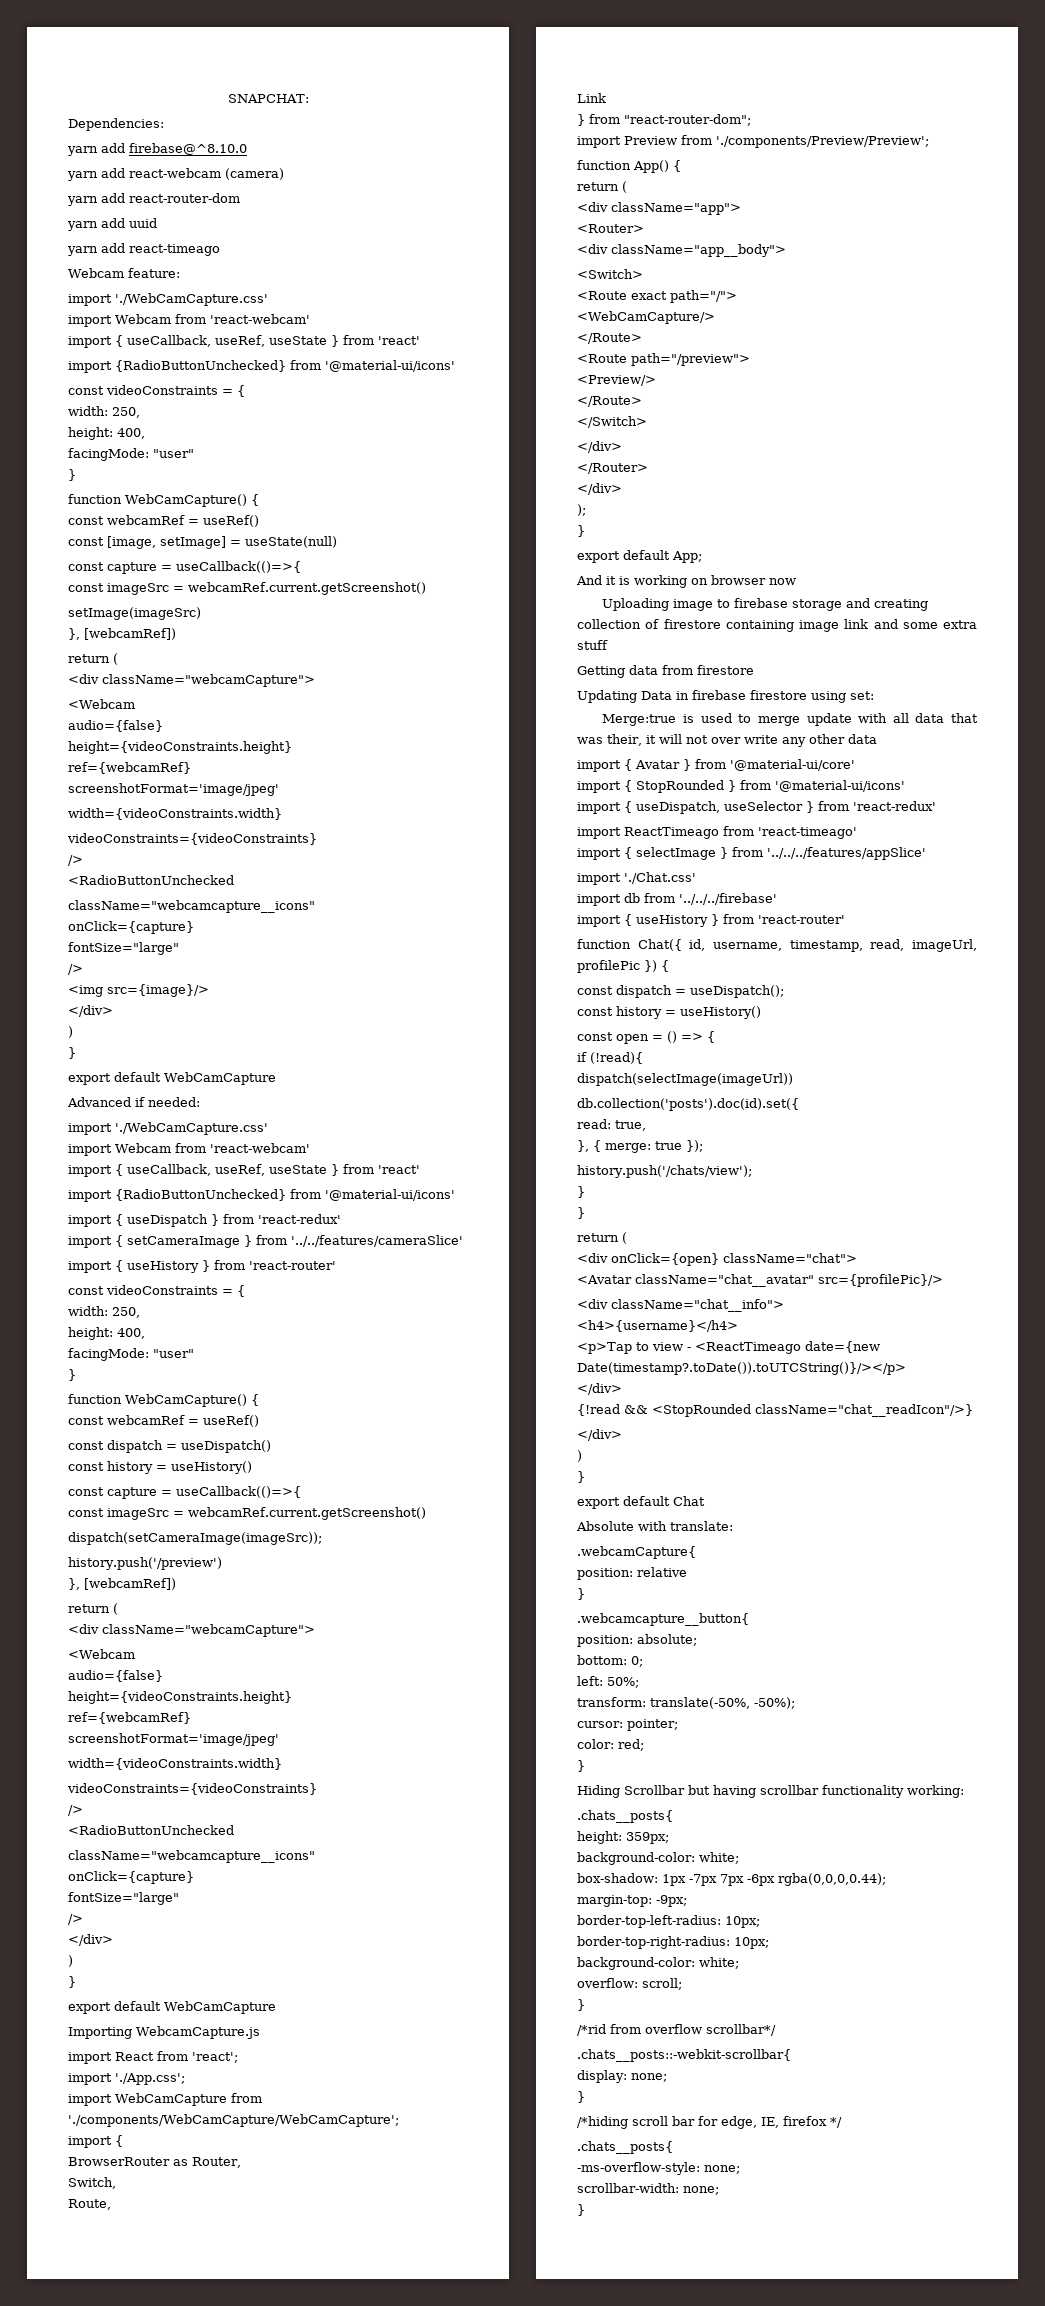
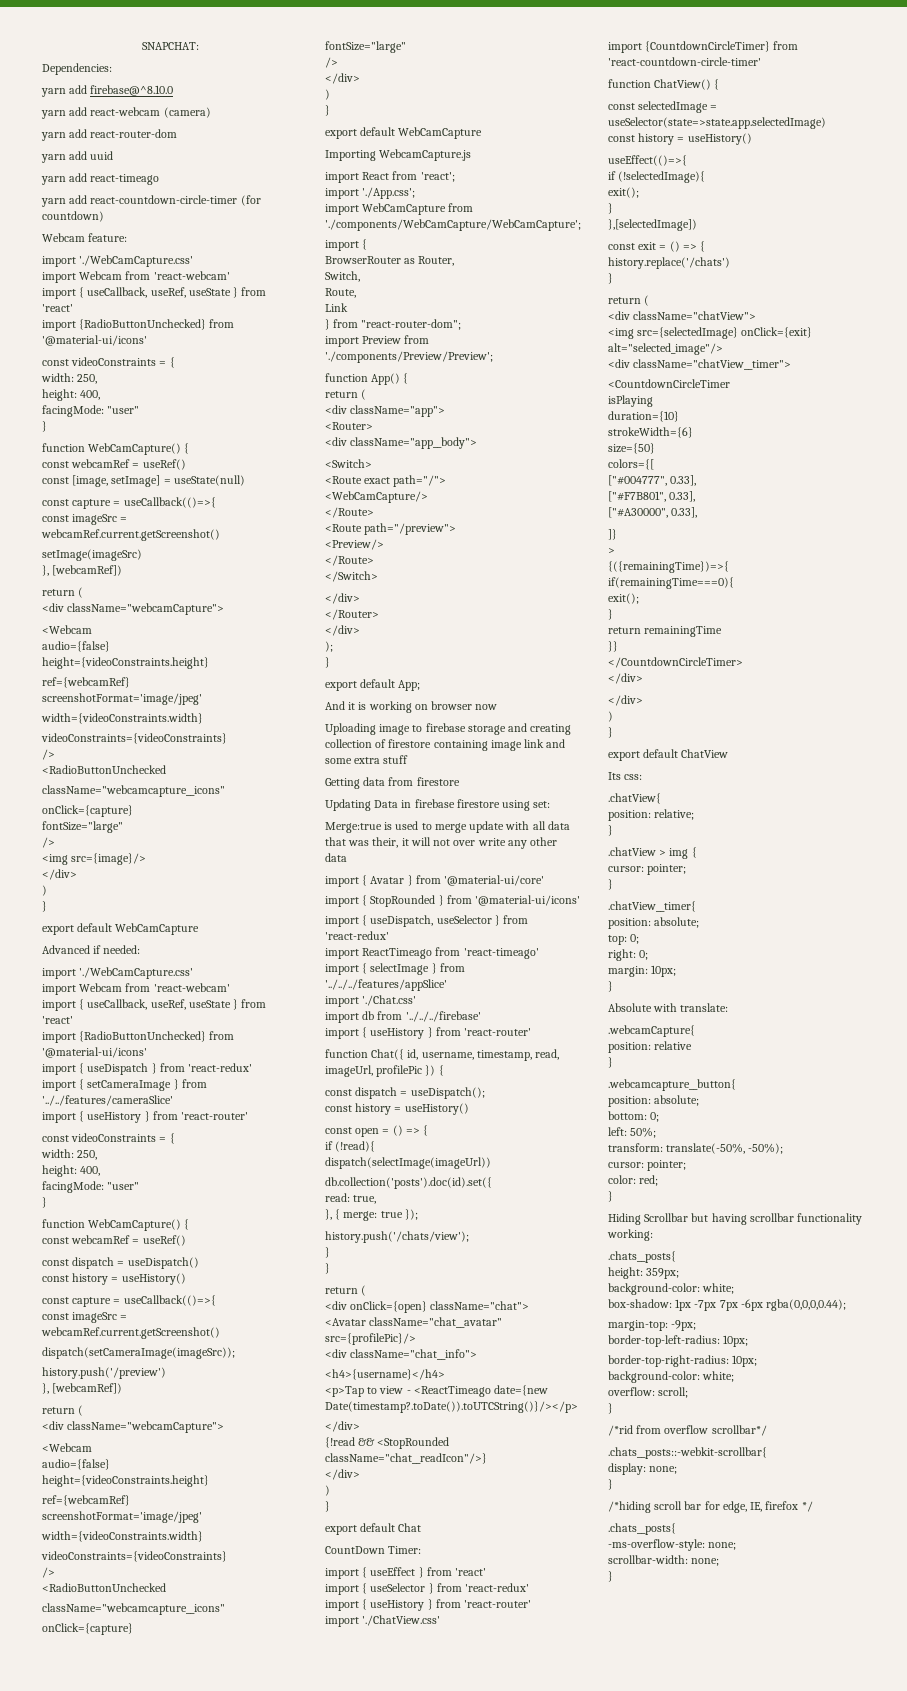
(220, 250) none -> [41,195,261,207] [42,211,104,222] // yarn add react-countdown-circle-timer (for countdown)
(705, 1501) none -> [325,1546,422,1554] [325,1567,487,1579] [325,1583,530,1595] [325,1599,532,1611] [325,1615,441,1627] [608,41,799,53] [608,57,761,66] [608,79,720,90] [608,101,718,113] [608,117,826,129] [608,133,752,145] [608,155,687,166] [608,171,706,183] [608,187,639,198] [608,203,613,214] [608,219,697,231] [608,241,706,252] [608,257,730,269] [608,273,613,284] [608,295,650,306] [608,311,757,320] [608,327,813,339] [608,343,723,355] [608,359,792,370] [608,379,730,388] [608,395,653,407] [608,411,679,422] [608,427,693,438] [608,443,655,454] [608,459,654,470] [608,475,697,486] [608,491,696,502] [608,507,698,518] [608,529,617,540] [608,548,615,554] [608,561,729,573] [608,577,734,589] [608,593,639,604] [608,609,613,620] [608,626,723,637] [608,641,618,652] [608,657,743,668] [608,673,643,684] [608,695,643,706] [608,711,613,722] [608,727,613,738] [608,749,729,761] [608,772,643,780] [608,793,661,804] [608,809,695,821] [608,825,613,836] [608,847,697,859] [608,864,687,875] [608,879,613,890] [608,901,696,912] [608,917,700,929] [608,934,640,945] [608,949,649,961] [608,965,677,977] [608,981,613,992] // CountDown Timer: // import { useEffect } from 'react' // import { useSelector } from 'react-redux' // import { useHistory } from 'react-router' // import './ChatView.css' // import {CountdownCircleTimer} from 'react-countdown-circle-timer' // function ChatView() { // const selectedImage = useSelector(state=>state.app.selectedImage) // const history = useHistory() // useEffect(()=>{ // if (!selectedImage){ // exit(); // } // },[selectedImage]) // const exit = () => { // history.replace('/chats') // } // return ( // <div className="chatView"> // <img src={selectedImage} onClick={exit} alt="selected_image"/> // <div className="chatView__timer"> // <CountdownCircleTimer // isPlaying // duration={10} // strokeWidth={6} // size={50} // colors={[ // ["#004777", 0.33], // ["#F7B801", 0.33], // ["#A30000", 0.33], // ]} // > // {({remainingTime})=>{ // if(remainingTime===0){ // exit(); // } // return remainingTime // }} // </CountdownCircleTimer> // </div> // </div> // ) // } // export default ChatView // Its css: // .chatView{ // position: relative; // } // .chatView > img { // cursor: pointer; // } // .chatView__timer{ // position: absolute; // top: 0; // right: 0; // margin: 10px; // }

